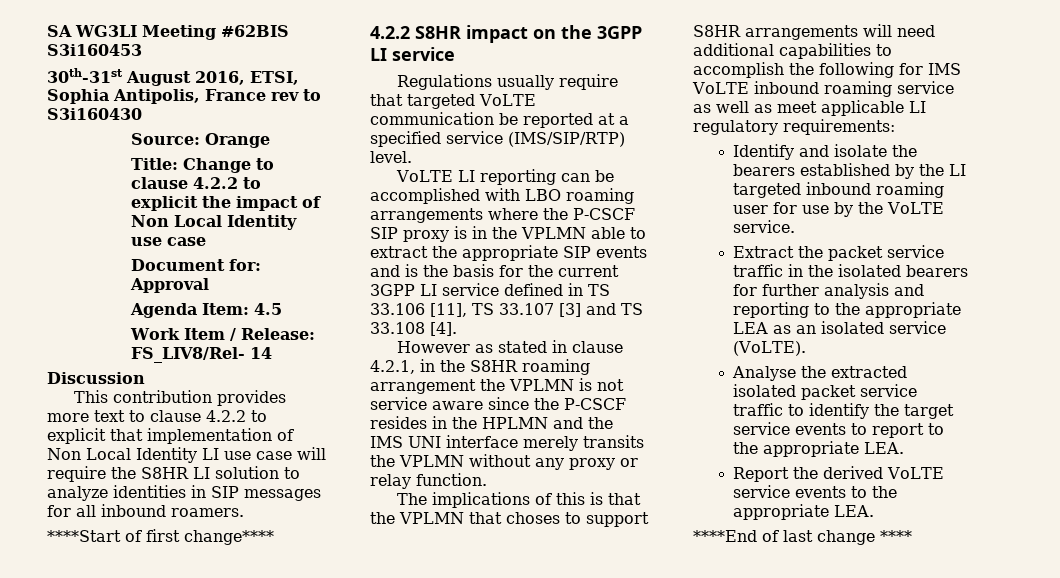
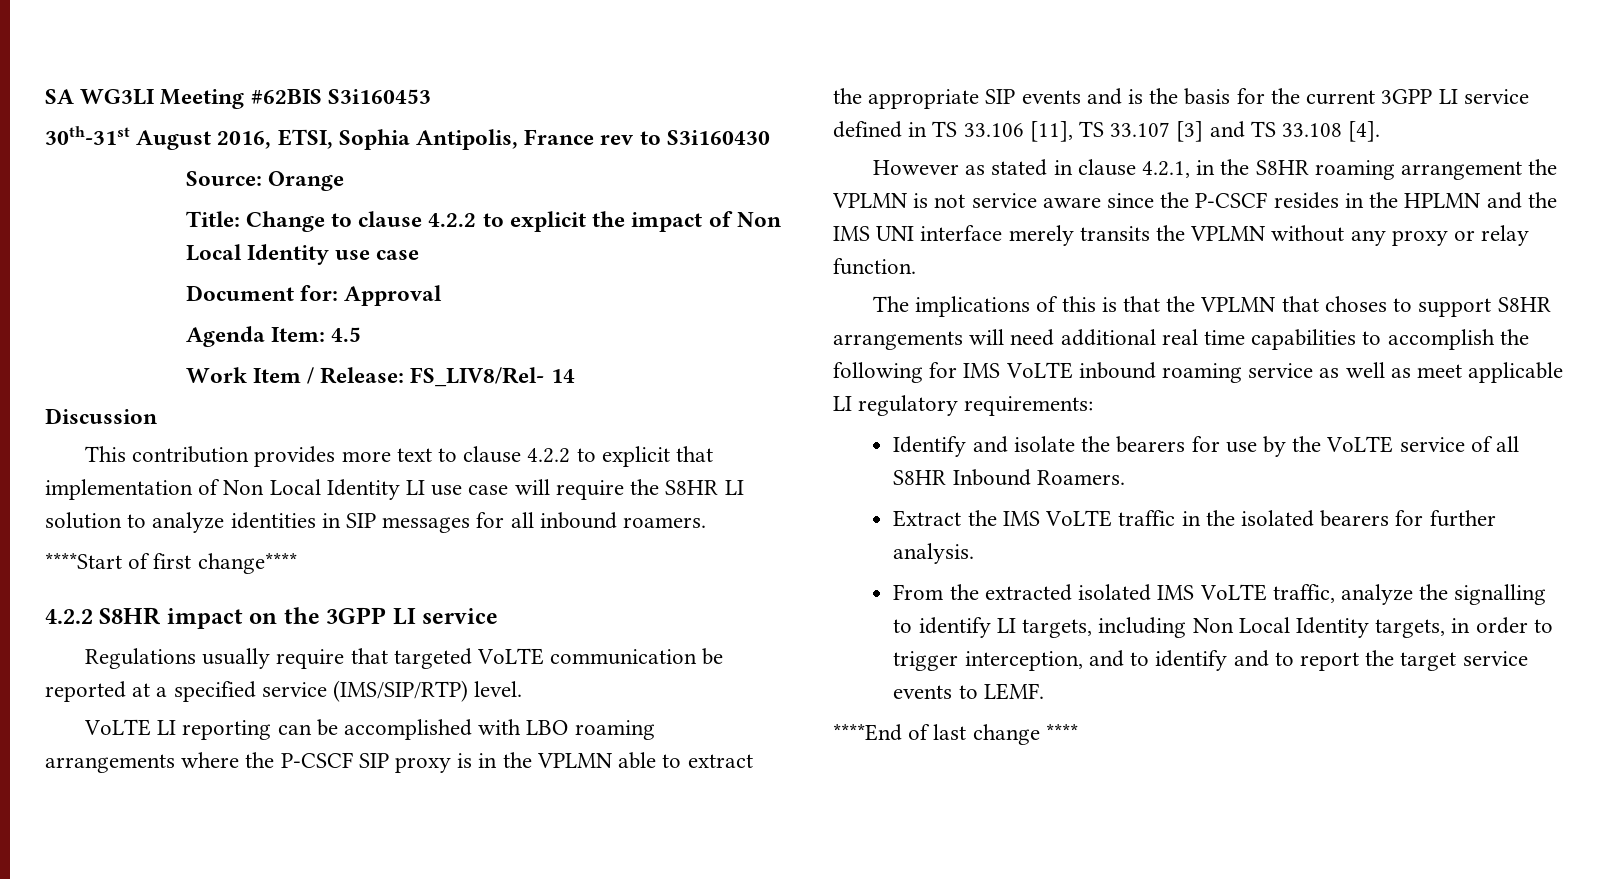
(774, 49) none -> [1161,329,1246,345] real time
[800,163,967,179] [733,182,945,198] [733,205,769,214] established by the LI targeted inbound roaming user -> (1186, 444) none
[733,220,796,233] service. -> [1399,436,1519,452] [893,469,1125,486] service of all S8HR Inbound Roamers.
[828,245,945,261] packet service -> [1002,510,1113,527] IMS VoLTE
[824,283,925,299] [733,302,962,318] [733,321,947,334] [733,341,807,356] [732,366,908,381] [733,384,918,400] [733,403,870,419] analysis and reporting to the appropriate LEA as an isolated service (VoLTE). // Analyse the extracted isolated packet service traffic to identify -> [893,543,975,564] [893,584,1547,605] [893,617,1553,638] [893,650,1359,671] analysis. // From the extracted isolated IMS VoLTE traffic, analyze the signalling to identify LI targets, including Non Local Identity targets, in order to trigger interception, and to identify and to report
[872,423,945,438] [733,441,905,457] [733,466,945,482] [733,485,898,498] [733,504,875,520] report to the appropriate LEA. // Report the derived VoLTE service events to the appropriate LEA. -> [983,683,1044,700] LEMF.

